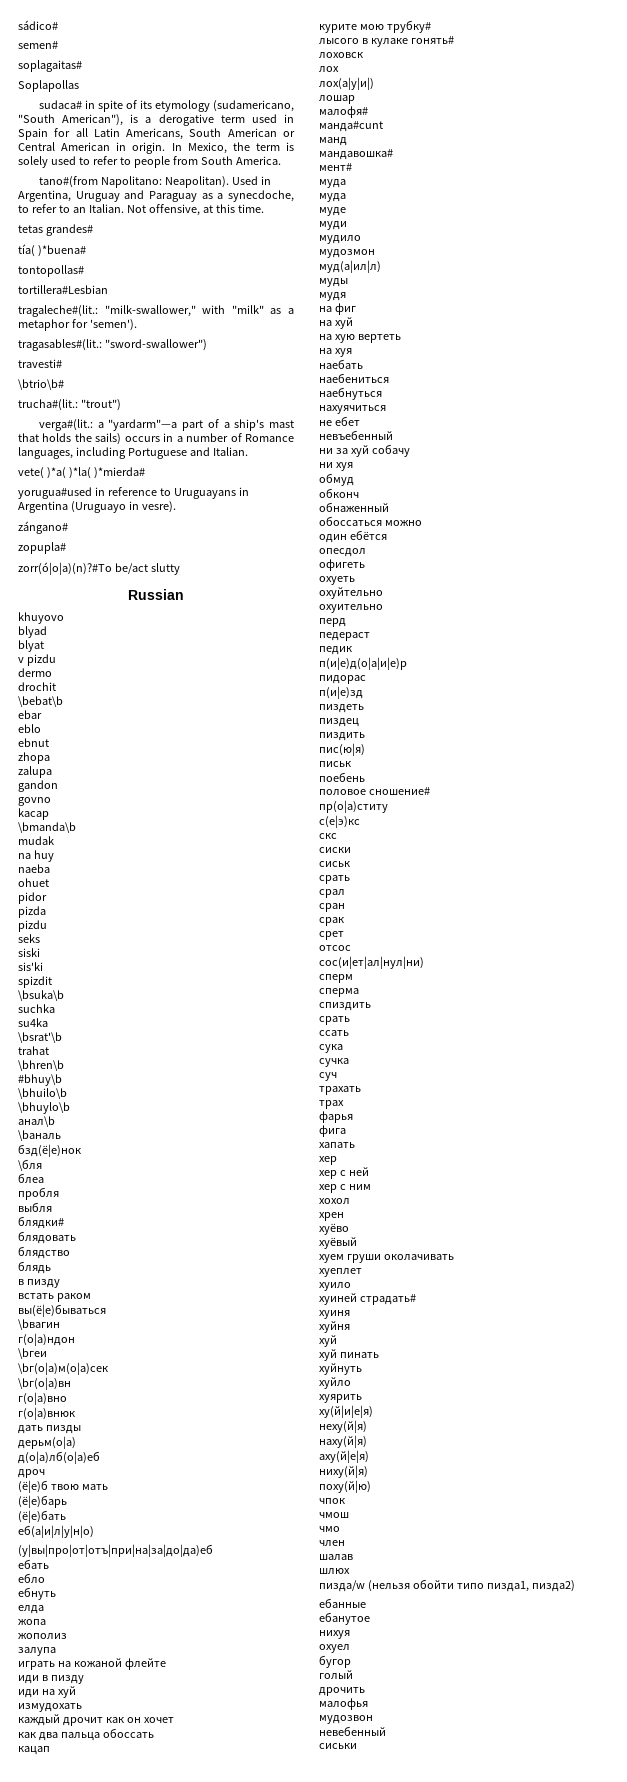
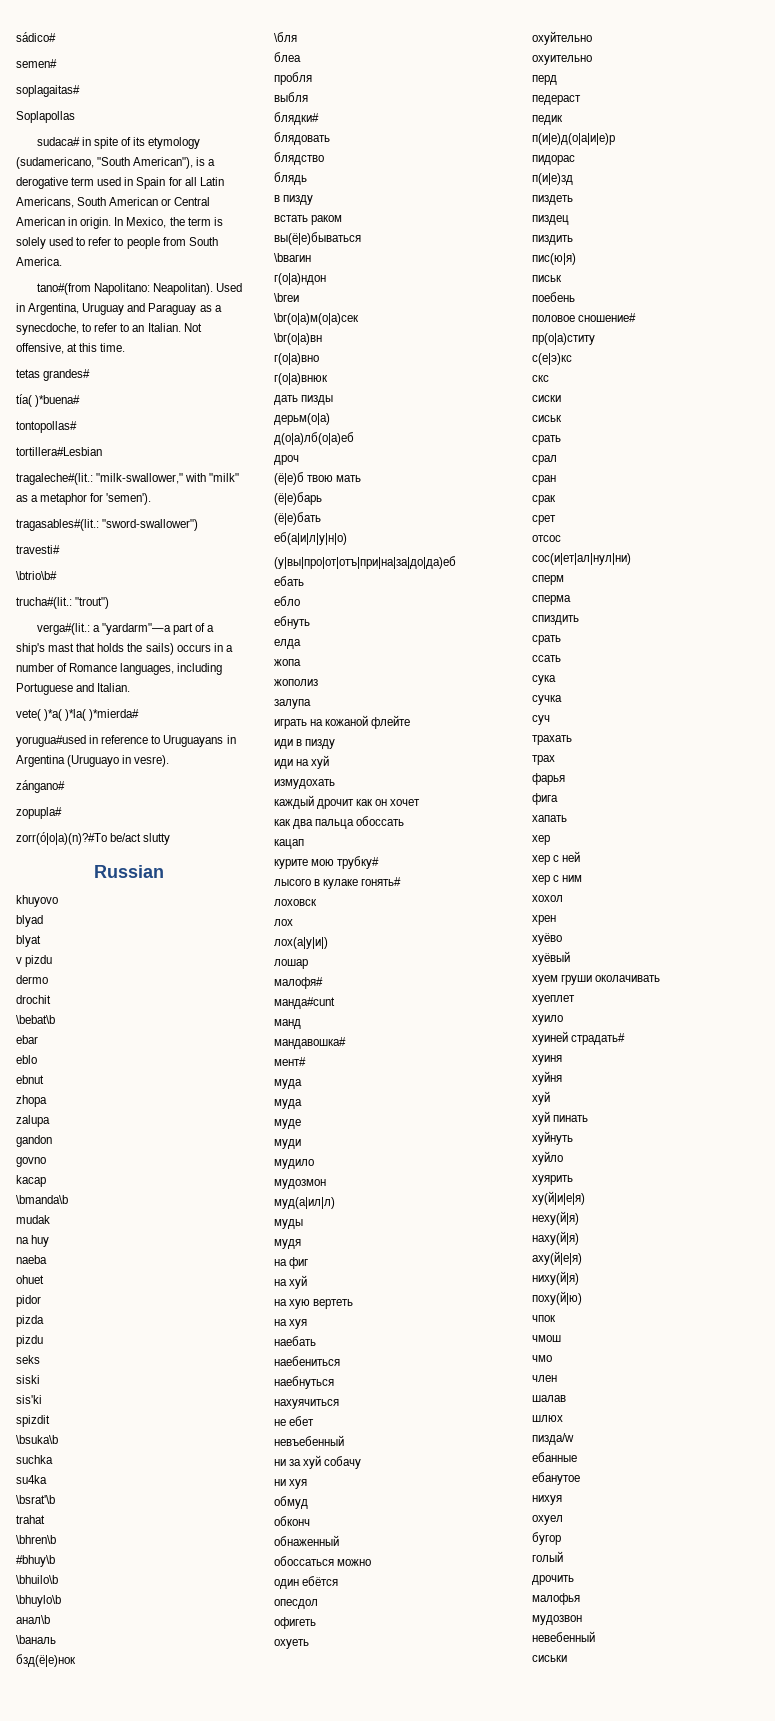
[367,1579,575,1592] (нельзя обойти типо пизда1, пизда2) -> (574, 1439) none

